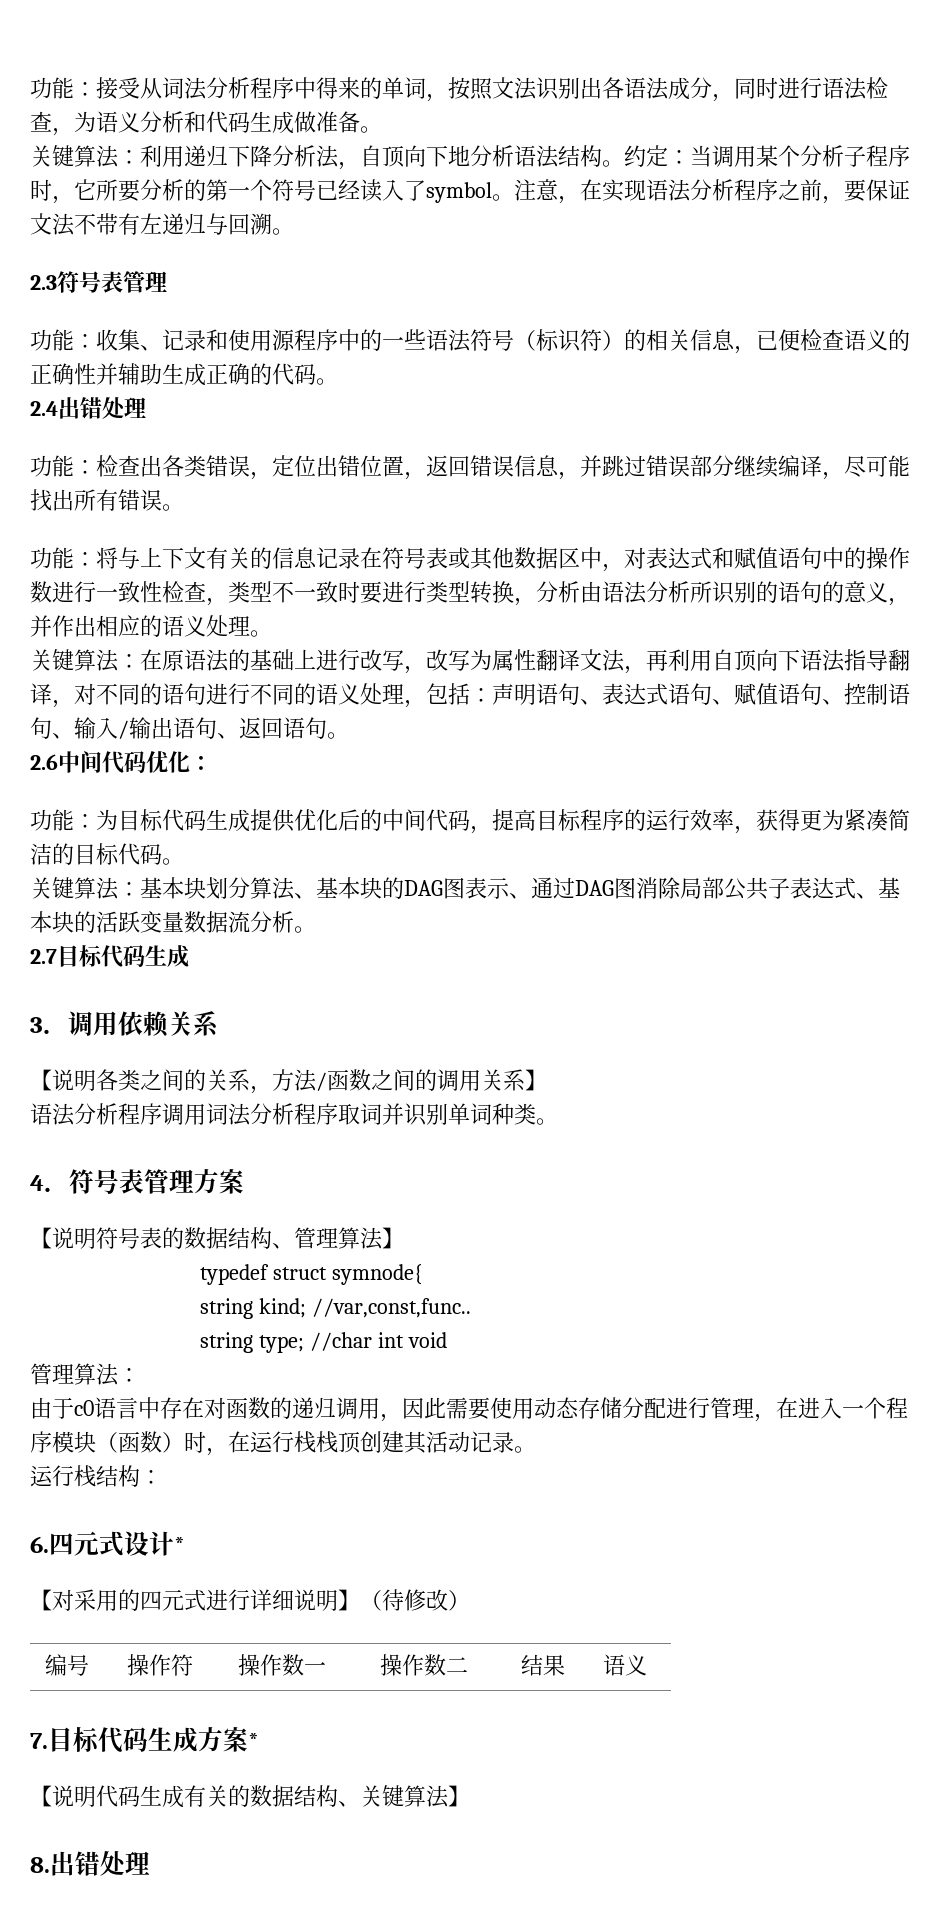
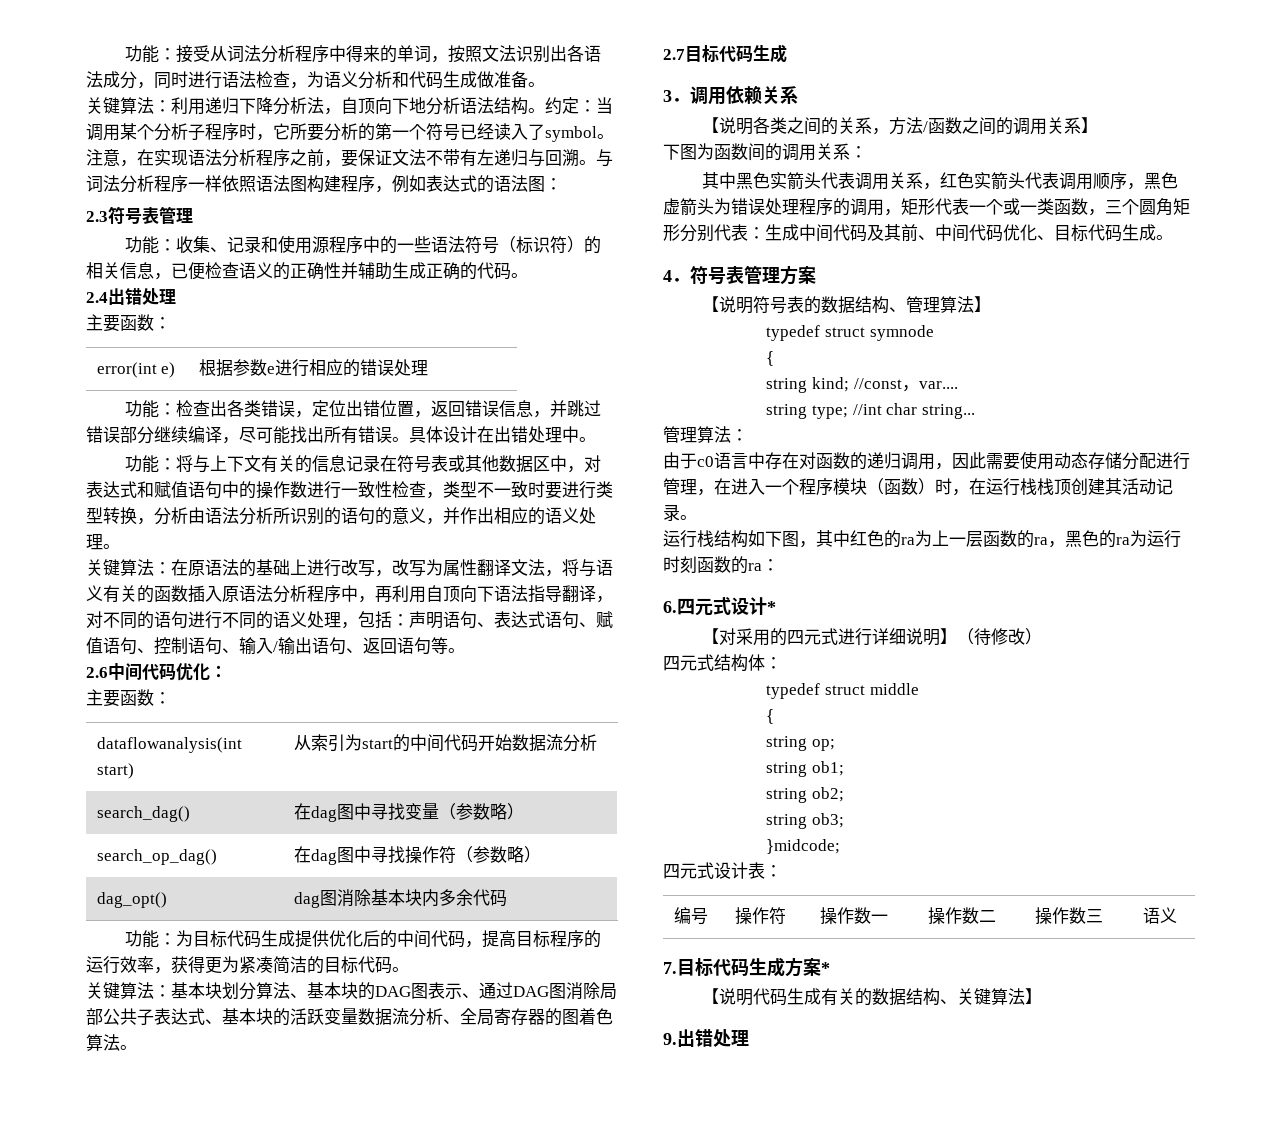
(294, 231) none -> [596,149,613,167] [86,175,562,193] 与词法分析程序一样依照语法图构建程序，例如表达式的语法图：
(146, 407) none -> [86,314,171,332] [96,362,176,378] [198,359,428,377] // 主要函数： // error(int e) | 根据参数e进行相应的错误处理
(184, 507) none -> [409,426,596,443] 具体设计在出错处理中。
(646, 670) none -> [562,559,613,577] [86,585,375,603] 将与语义有关的函数插入原语法分析程序中，
(327, 728) none -> [431,637,448,654] 等
(212, 763) none -> [86,689,171,707] [96,737,242,753] [96,763,134,779] [293,734,597,752] [96,806,190,822] [293,803,524,822] [96,849,217,865] [293,846,541,865] [96,892,167,908] [293,889,507,908] // 主要函数： // dataflowanalysis(int start) | 从索引为start的中间代码开始数据流分析 // search_dag() | 在dag图中寻找变量（参数略） // search_op_dag() | 在dag图中寻找操作符（参数略） // dag_opt() | dag图消除基本块内多余代码
(294, 922) none -> [443,1008,613,1026] [86,1034,120,1051] 、全局寄存器的图着色算法
[30,1103,536,1126] 语法分析程序调用词法分析程序取词并识别单词种类 -> [663,143,867,161] [702,172,1179,190] [663,198,1190,216] [663,224,1156,242] 下图为函数间的调用关系： // 其中黑色实箭头代表调用关系，红色实箭头代表调用顺序，黑色虚箭头为错误处理程序的调用，矩形代表一个或一类函数，三个圆角矩形分别代表：生成中间代码及其前、中间代码优化、目标代码生成
[332,1264,424,1285] symnode{ -> [869,325,934,341] [766,351,775,366] symnode // {
[312,1298,472,1318] //var,const,func.. -> [853,378,958,392] //const，var....
[310,1332,448,1351] //char int void -> [852,403,975,419] //int char string...
(140, 1476) none -> [748,530,1181,548] [663,556,762,574] 如下图，其中红色的ra为上一层函数的ra，黑色的ra为运行时刻函数的ra
(470, 1600) none -> [663,654,782,672] [766,683,919,699] [766,709,775,724] [766,736,836,751] [766,761,845,777] [766,787,845,803] [766,813,845,829] [766,839,841,854] [663,862,782,879] // 四元式结构体： // typedef struct middle // { // string op; // string ob1; // string ob2; // string ob3; // }midcode; // 四元式设计表：
[520,1654,565,1676] 结果 -> [1034,907,1103,925] 操作数三
[30,1857,50,1873] 8. -> [663,1033,677,1045] 9.

